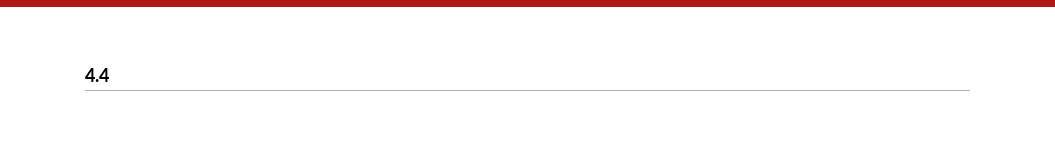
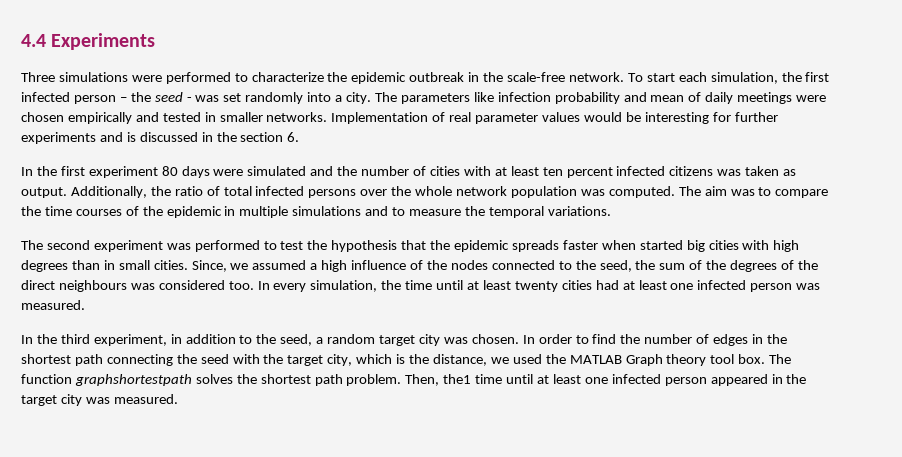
(109, 75) none -> [51,33,156,50] [21,72,830,84] [21,92,827,104] [21,112,778,124] [21,132,300,144] [21,166,797,178] [21,186,829,198] [21,206,611,218] [21,240,800,252] [21,260,818,272] [21,280,821,292] [21,300,85,310] [21,334,787,346] [21,354,792,366] [21,374,807,386] [21,394,178,406] Experiments // Three simulations were performed to characterize the epidemic outbreak in the scale-free network. To start each simulation, the first infected person – the seed - was set randomly into a city. The parameters like infection probability and mean of daily meetings were chosen empirically and tested in smaller networks. Implementation of real parameter values would be interesting for further experiments and is discussed in the section 6. // In the first experiment 80 days were simulated and the number of cities with at least ten percent infected citizens was taken as output. Additionally, the ratio of total infected persons over the whole network population was computed. The aim was to compare the time courses of the epidemic in multiple simulations and to measure the temporal variations. // The second experiment was performed to test the hypothesis that the epidemic spreads faster when started big cities with high degrees than in small cities. Since, we assumed a high influence of the nodes connected to the seed, the sum of the degrees of the direct neighbours was considered too. In every simulation, the time until at least twenty cities had at least one infected person was measured. // In the third experiment, in addition to the seed, a random target city was chosen. In order to find the number of edges in the shortest path connecting the seed with the target city, which is the distance, we used the MATLAB Graph theory tool box. The function graphshortestpath solves the shortest path problem. Then, the1 time until at least one infected person appeared in the target city was measured.

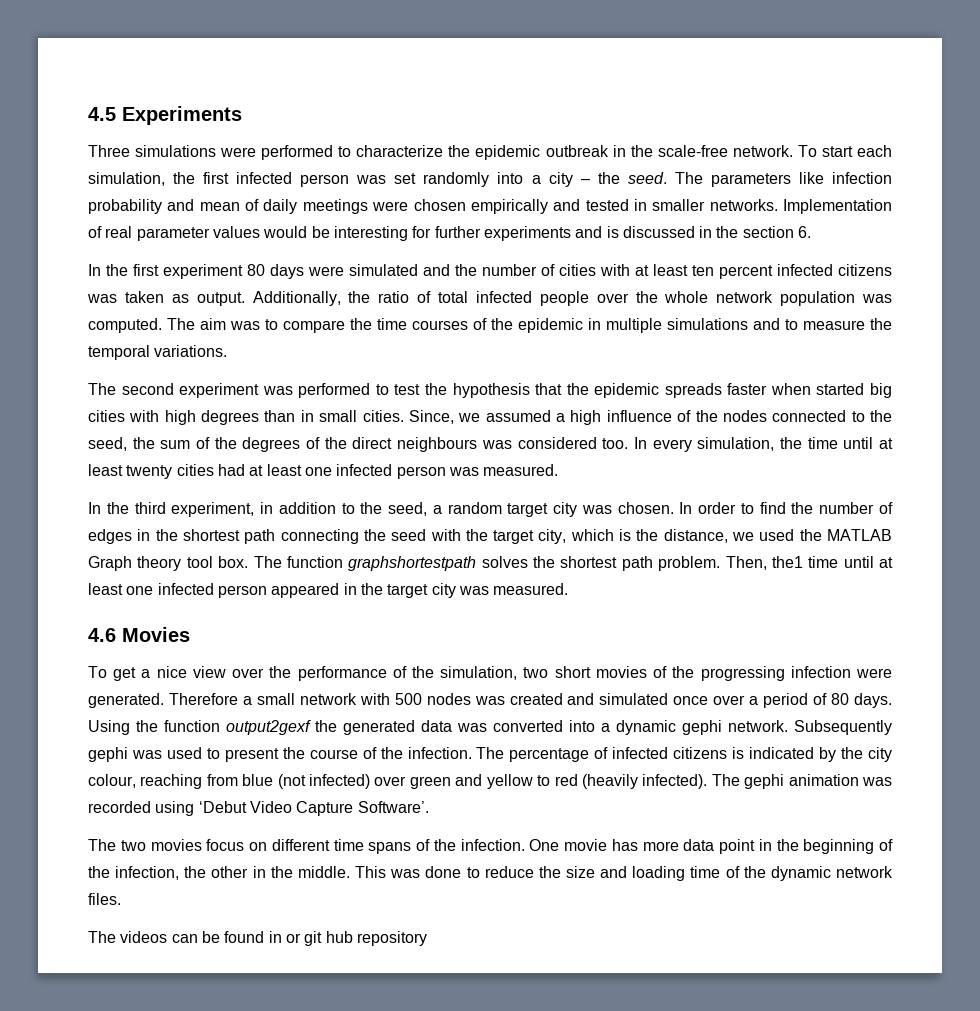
[21,34,46,47] 4.4 -> [88,107,116,121] 4.5
[119,92,192,102] – the seed - -> (350, 180) none
[346,92,372,104] city. -> [548,172,667,187] city – the seed.
[308,189,357,198] persons -> [539,291,589,306] people
(178, 399) none -> [88,627,190,642] [88,666,892,681] [88,693,893,708] [88,720,892,735] [88,747,892,762] [88,774,892,789] [88,801,429,816] [88,839,893,854] [88,866,893,881] [88,893,121,905] [88,931,427,946] // 4.6 Movies // To get a nice view over the performance of the simulation, two short movies of the progressing infection were generated. Therefore a small network with 500 nodes was created and simulated once over a period of 80 days. Using the function output2gexf the generated data was converted into a dynamic gephi network. Subsequently gephi was used to present the course of the infection. The percentage of infected citizens is indicated by the city colour, reaching from blue (not infected) over green and yellow to red (heavily infected). The gephi animation was recorded using ‘Debut Video Capture Software’. // The two movies focus on different time spans of the infection. One movie has more data point in the beginning of the infection, the other in the middle. This was done to reduce the size and loading time of the dynamic network files. // The videos can be found in or git hub repository

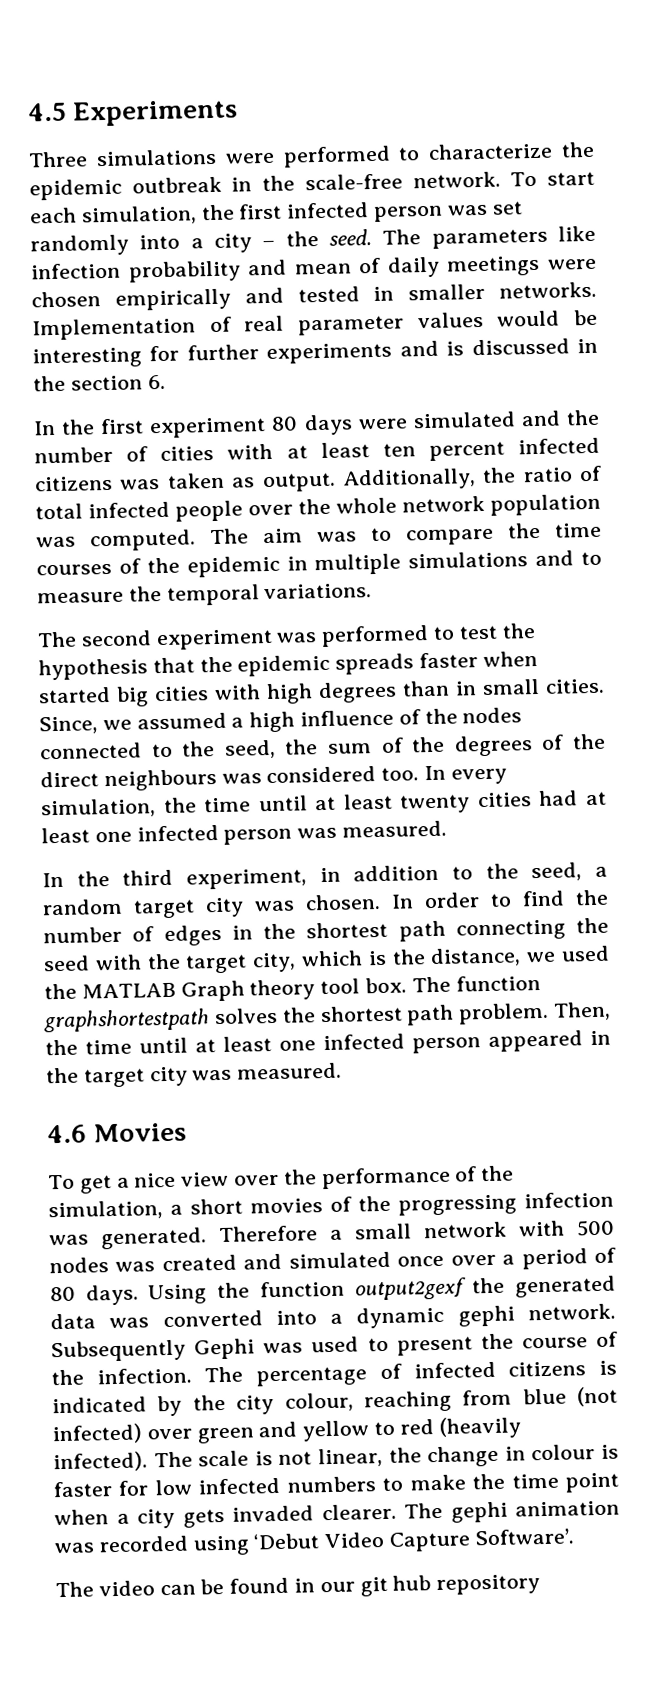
[771,556,803,568] the1 -> [45,1039,78,1056] the
[523,667,549,678] two -> [170,1204,183,1215] a
[855,668,892,678] were -> [49,1234,89,1246] was
[88,747,128,762] gephi -> [194,1338,256,1360] Gephi
(740, 780) none -> [198,1444,619,1468] [53,1472,621,1498] [54,1502,443,1529] scale is not linear, the change in colour is faster for low infected numbers to make the time point when a city gets invaded clearer. The
[120,839,893,854] [88,866,893,881] [88,893,121,905] [88,931,168,943] two movies focus on different time spans of the infection. One movie has more data point in the beginning of the infection, the other in the middle. This was done to reduce the size and loading time of the dynamic network files. // The videos -> [98,1580,155,1597] video
[285,933,301,943] or -> [319,1581,355,1593] our

